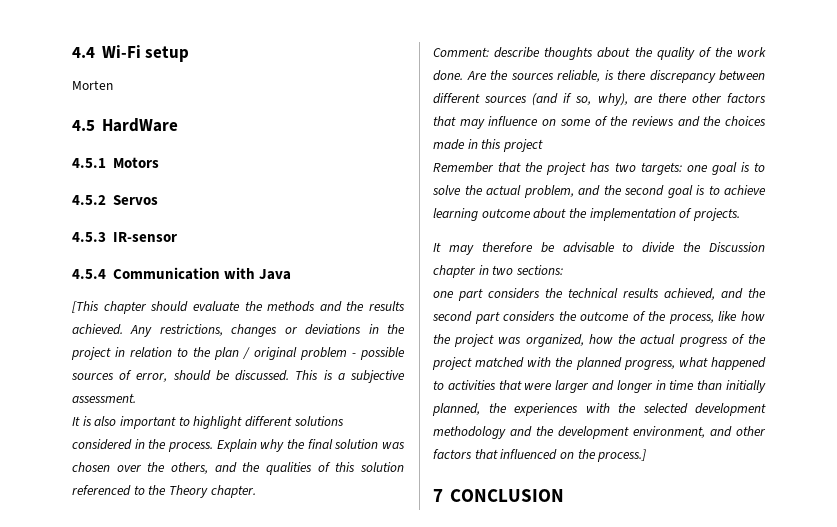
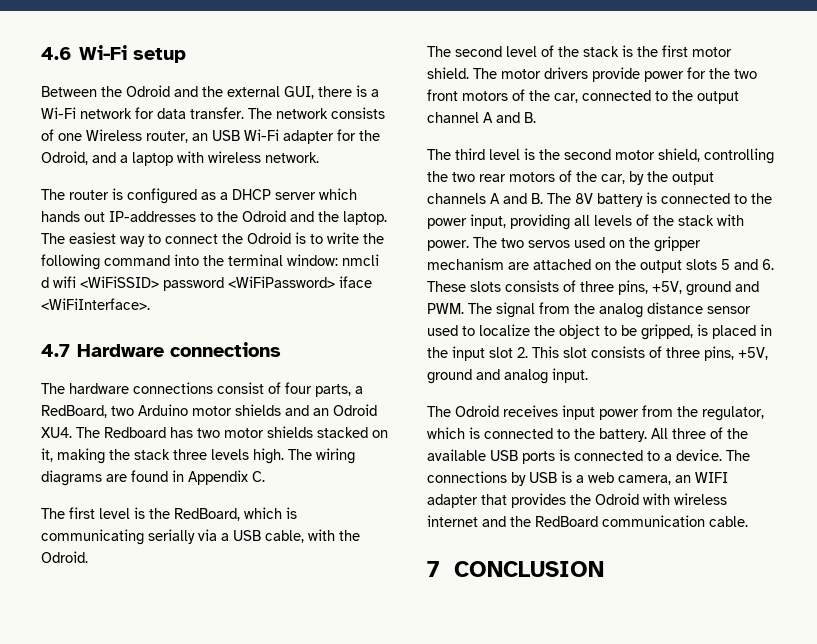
[72,47,95,58] 4.4 -> [41,47,72,60] 4.6
[72,80,113,90] [72,118,178,132] [72,157,159,168] [72,195,158,205] [72,232,177,242] [72,267,291,280] [72,301,405,314] [72,324,406,337] [71,347,405,360] [71,370,405,383] [72,393,136,403] [72,416,344,429] [72,439,405,452] [72,462,404,475] [72,485,256,498] [433,47,766,60] [433,70,765,83] [433,93,766,106] [433,116,766,129] [433,139,543,152] [433,162,765,175] [432,185,766,198] [433,208,740,221] [433,242,765,255] [433,265,563,278] [433,288,766,301] [432,311,765,324] [433,334,766,347] [432,357,766,370] [433,380,766,393] [432,403,766,416] [433,426,766,439] [433,449,647,462] Morten // 4.5 HardWare // 4.5.1 Motors // 4.5.2 Servos // 4.5.3 IR-sensor // 4.5.4 Communication with Java // [This chapter should evaluate the methods and the results achieved. Any restrictions, changes or deviations in the project in relation to the plan / original problem - possible sources of error, should be discussed. This is a subjective assessment. // It is also important to highlight different solutions considered in the process. Explain why the final solution was chosen over the others, and the qualities of this solution referenced to the Theory chapter. // Comment: describe thoughts about the quality of the work done. Are the sources reliable, is there discrepancy between different sources (and if so, why), are there other factors that may influence on some of the reviews and the choices made in this project // Remember that the project has two targets: one goal is to solve the actual problem, and the second goal is to achieve learning outcome about the implementation of projects. // It may therefore be advisable to divide the Discussion chapter in two sections: // one part considers the technical results achieved, and the second part considers the outcome of the process, like how the project was organized, how the actual progress of the project matched with the planned progress, what happened to activities that were larger and longer in time than initially planned, the experiences with the selected development methodology and the development environment, and other factors that influenced on the process.] -> [41,85,379,99] [41,107,385,119] [41,129,380,144] [41,151,319,166] [41,188,357,204] [41,210,387,225] [41,232,384,247] [41,254,379,270] [41,276,372,291] [41,298,150,310] [41,342,282,357] [41,382,363,397] [41,404,377,418] [41,426,388,438] [41,448,355,464] [41,470,265,486] [41,507,297,521] [41,529,360,545] [41,551,88,563] [427,45,732,57] [427,67,757,82] [427,89,739,104] [427,112,536,123] [427,148,774,164] [427,170,714,185] [427,192,772,207] [427,214,744,230] [427,236,701,252] [427,258,774,273] [427,280,759,296] [427,302,751,318] [427,324,772,340] [427,346,768,361] [427,368,588,384] [427,405,764,421] [427,427,748,442] [427,449,750,464] [427,471,728,486] [427,493,727,508] [427,515,748,527] Between the Odroid and the external GUI, there is a Wi-Fi network for data transfer. The network consists of one Wireless router, an USB Wi-Fi adapter for the Odroid, and a laptop with wireless network. // The router is configured as a DHCP server which hands out IP-addresses to the Odroid and the laptop. The easiest way to connect the Odroid is to write the following command into the terminal window: nmcli d wifi <WiFiSSID> password <WiFiPassword> iface <WiFiInterface>. // 4.7 Hardware connections // The hardware connections consist of four parts, a RedBoard, two Arduino motor shields and an Odroid XU4. The Redboard has two motor shields stacked on it, making the stack three levels high. The wiring diagrams are found in Appendix C. // The first level is the RedBoard, which is communicating serially via a USB cable, with the Odroid. // The second level of the stack is the first motor shield. The motor drivers provide power for the two front motors of the car, connected to the output channel A and B. // The third level is the second motor shield, controlling the two rear motors of the car, by the output channels A and B. The 8V battery is connected to the power input, providing all levels of the stack with power. The two servos used on the gripper mechanism are attached on the output slots 5 and 6. These slots consists of three pins, +5V, ground and PWM. The signal from the analog distance sensor used to localize the object to be gripped, is placed in the input slot 2. This slot consists of three pins, +5V, ground and analog input. // The Odroid receives input power from the regulator, which is connected to the battery. All three of the available USB ports is connected to a device. The connections by USB is a web camera, an WIFI adapter that provides the Odroid with wireless internet and the RedBoard communication cable.

